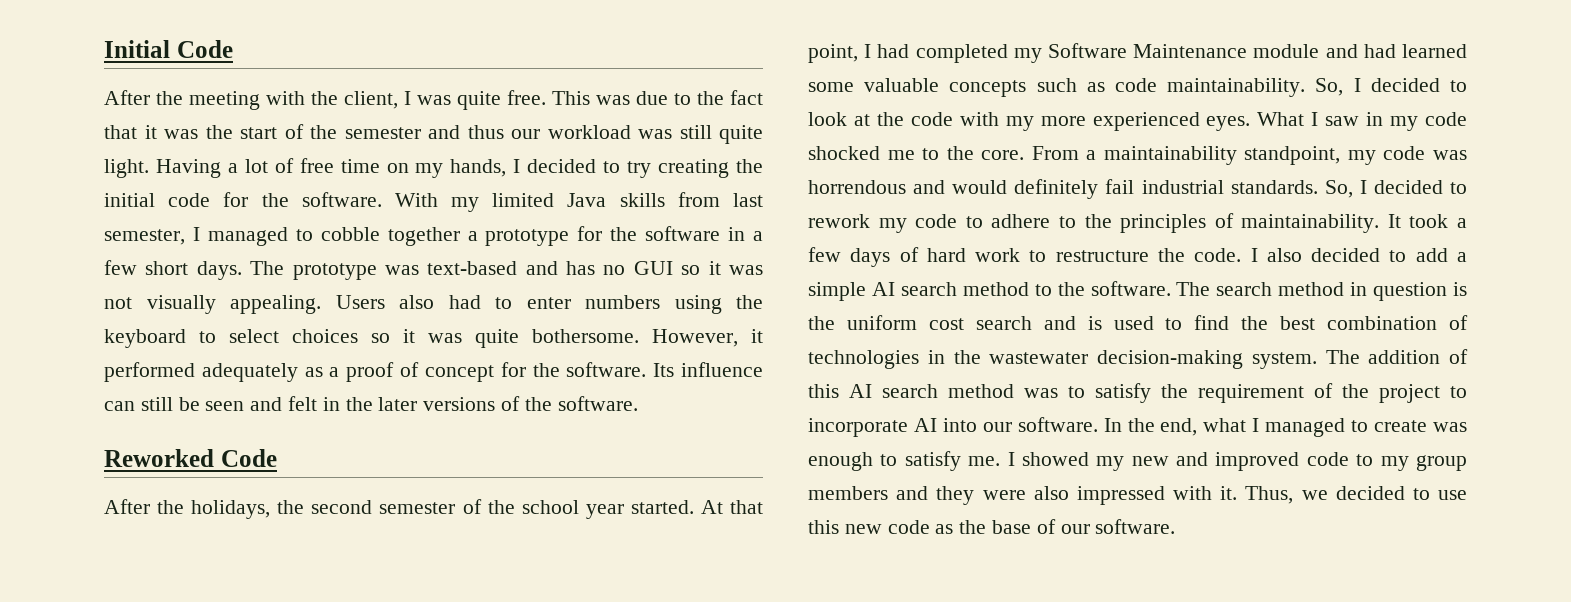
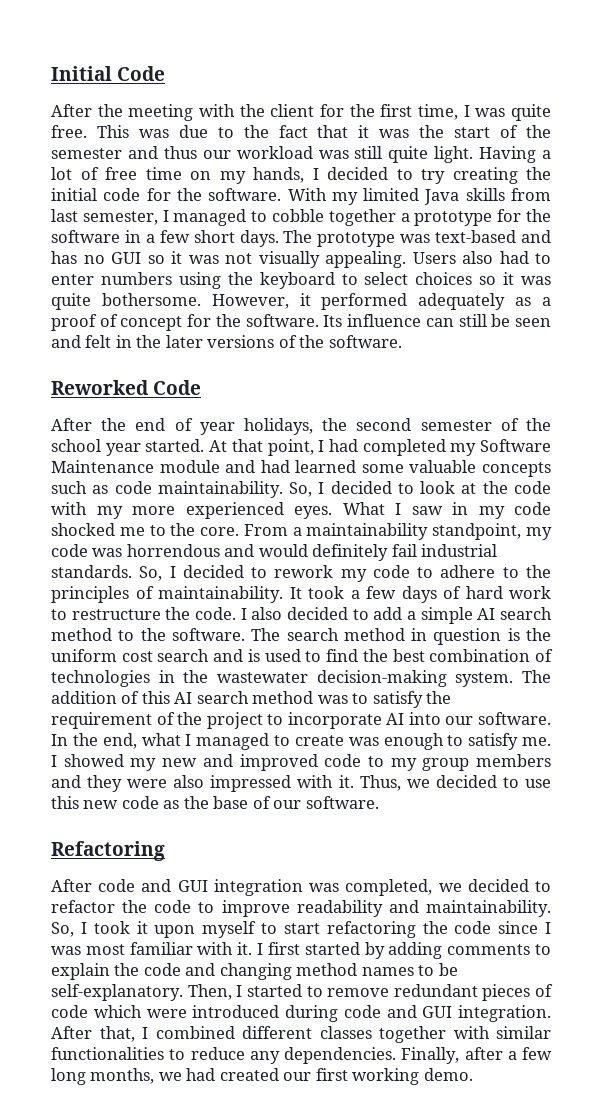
[344,91,398,109] client, -> [270,104,459,120] client for the first time,
(185, 507) none -> [135,418,235,435] end of year
(1176, 526) none -> [51,841,165,861] [51,879,551,896] [51,900,551,917] [51,921,551,938] [51,942,551,959] [51,963,458,980] [51,984,553,1001] [51,1005,551,1022] [51,1026,551,1043] [51,1047,552,1064] [51,1068,473,1085] // Refactoring // After code and GUI integration was completed, we decided to refactor the code to improve readability and maintainability. So, I took it upon myself to start refactoring the code since I was most familiar with it. I first started by adding comments to explain the code and changing method names to be self-explanatory. Then, I started to remove redundant pieces of code which were introduced during code and GUI integration. After that, I combined different classes together with similar functionalities to reduce any dependencies. Finally, after a few long months, we had created our first working demo.

